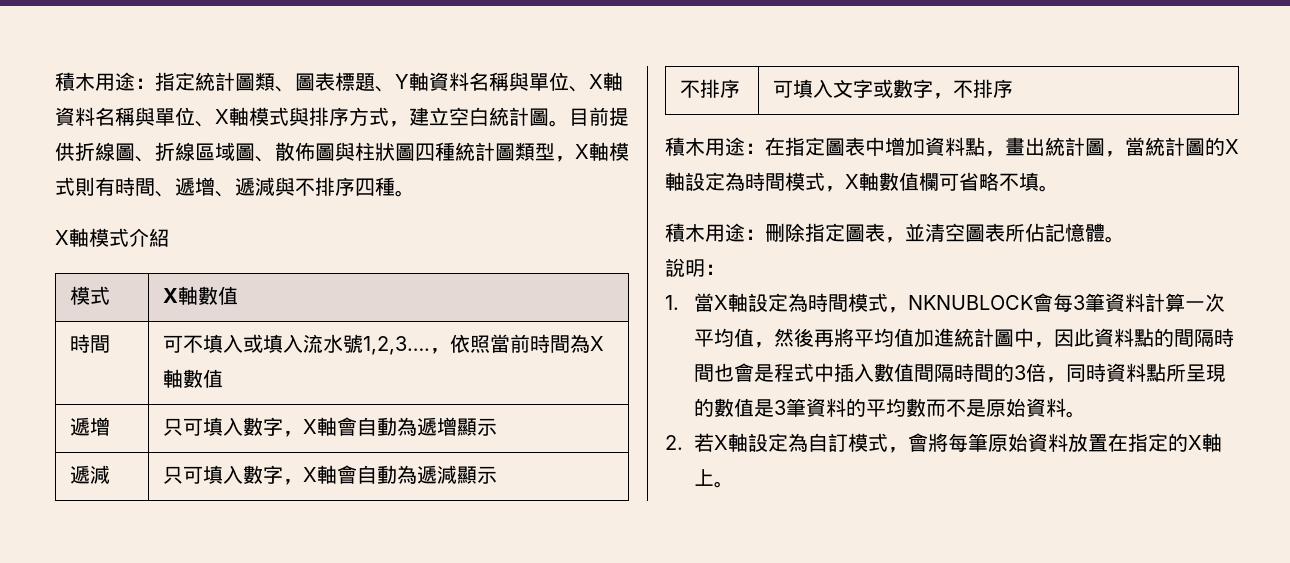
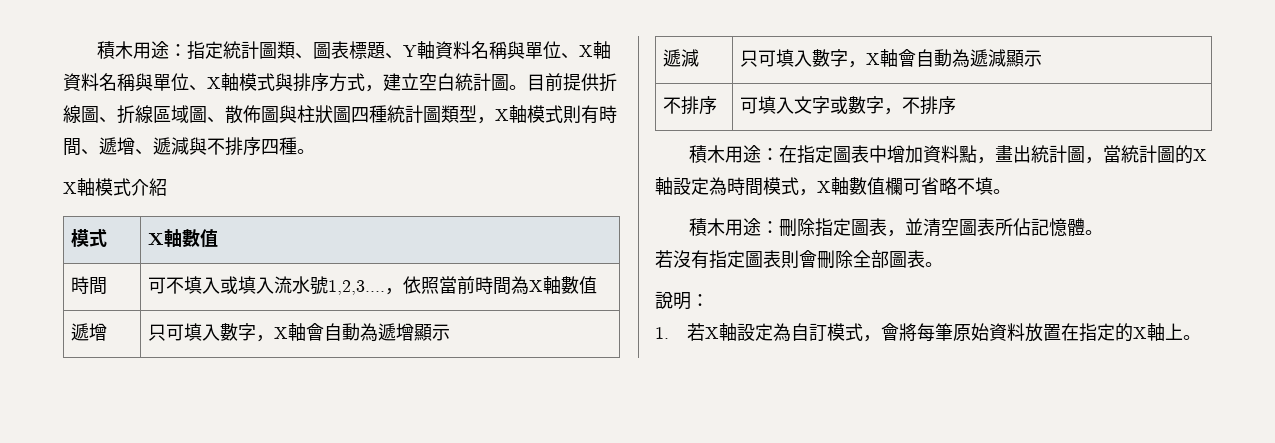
[665,258,725,277] [665,293,1226,313] [694,328,1235,348] [694,363,1227,383] [694,398,1087,418] [665,435,683,450] 說明： // 1.當X軸設定為時間模式，NKNUBLOCK會每3筆資料計算一次平均值，然後再將平均值加進統計圖中，因此資料點的間隔時間也會是程式中插入數值間隔時間的3倍，同時資料點所呈現的數值是3筆資料的平均數而不是原始資料。 // 2. -> [655,250,943,269] [655,291,709,310] [655,327,669,339] 若沒有指定圖表則會刪除全部圖表。 // 說明： // 1.

